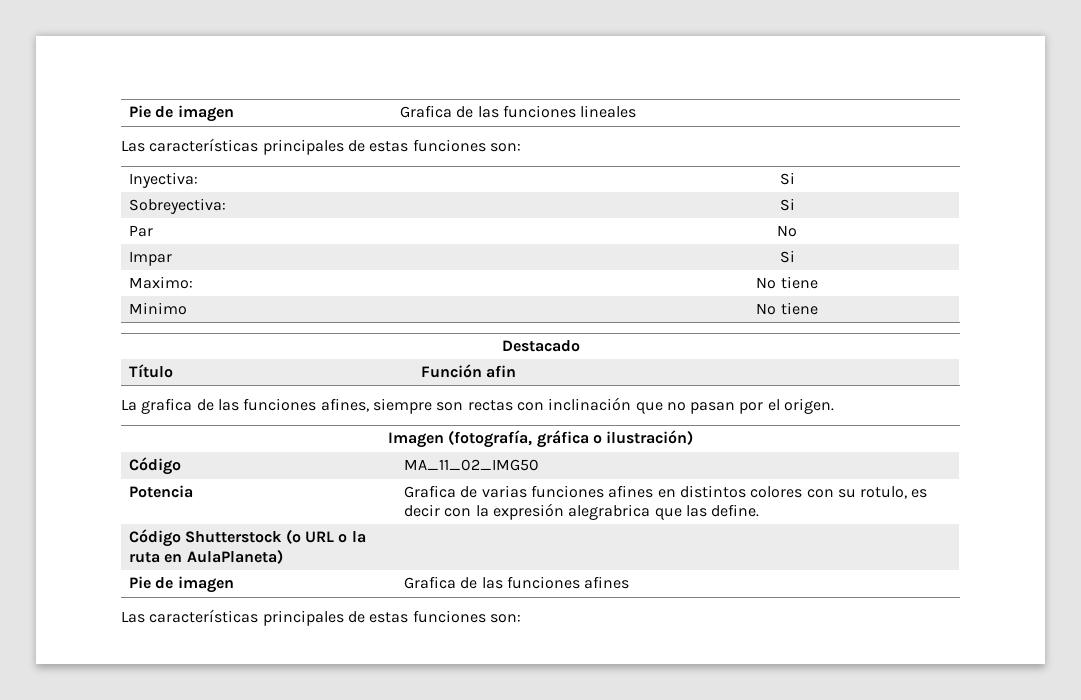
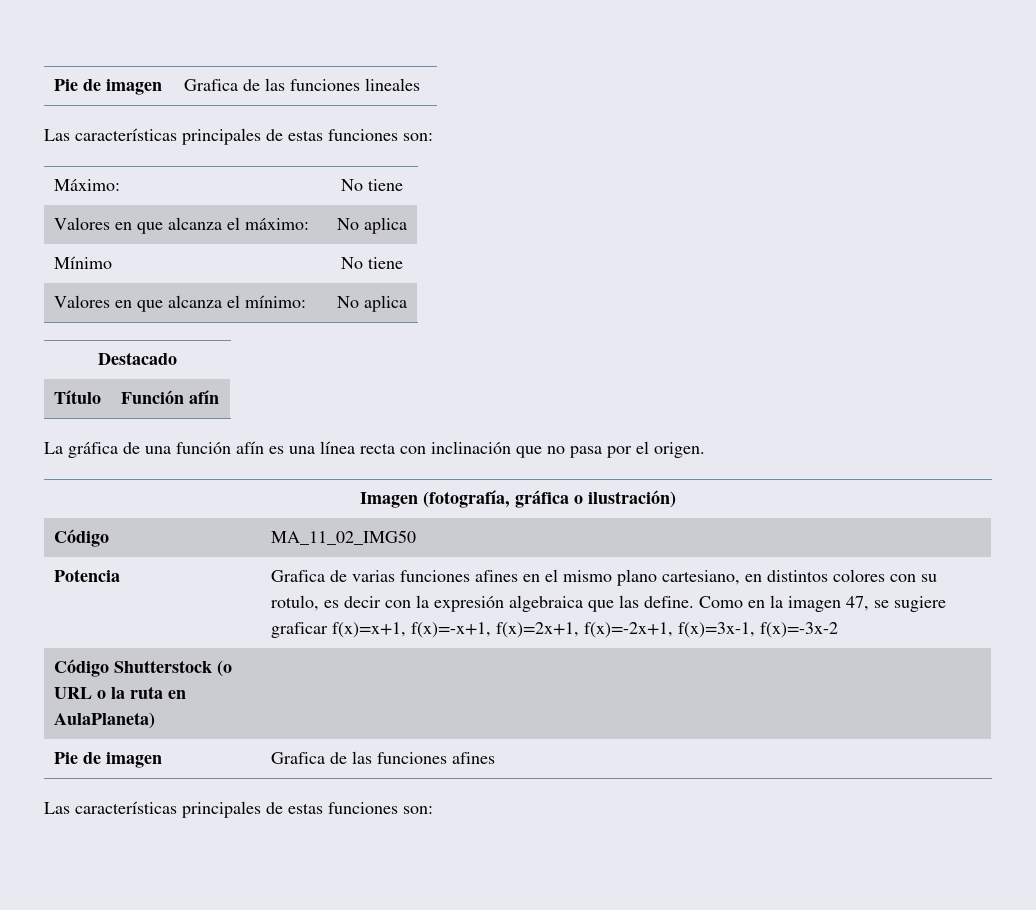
[128,172,198,188] [779,172,795,185] [128,198,226,214] [779,198,795,211] [128,225,153,237] [777,225,797,237] [128,251,172,266] [779,250,795,263] [128,276,193,289] [756,276,818,289] [128,302,187,315] [756,302,818,315] Inyectiva: | Si // Sobreyectiva: | Si // Par | No // Impar | Si // Maximo: | No tiene // Minimo | No tiene -> [53,179,120,191] [340,179,403,191] [53,217,309,234] [336,217,407,234] [53,256,112,269] [340,257,403,269] [53,295,306,312] [336,295,407,312] Máximo: | No tiene // Valores en que alcanza el máximo: | No aplica // Mínimo | No tiene // Valores en que alcanza el mínimo: | No aplica
[486,365,517,378] afin -> [188,390,219,404] afín
[141,398,513,414] grafica de las funciones afines, siempre son rectas -> [68,441,395,458] gráfica de una función afín es una línea recta
[690,402,736,414] pasan -> [570,446,602,458] pasa
(676, 493) none -> [544,569,762,586] el mismo plano cartesiano, en
[568,504,651,520] alegrabrica -> [508,595,583,612] algebraica
(760, 510) none -> [698,595,946,612] [270,622,838,638] Como en la imagen 47, se sugiere graficar f(x)=x+1, f(x)=-x+1, f(x)=2x+1, f(x)=-2x+1, f(x)=3x-1, f(x)=-3x-2

